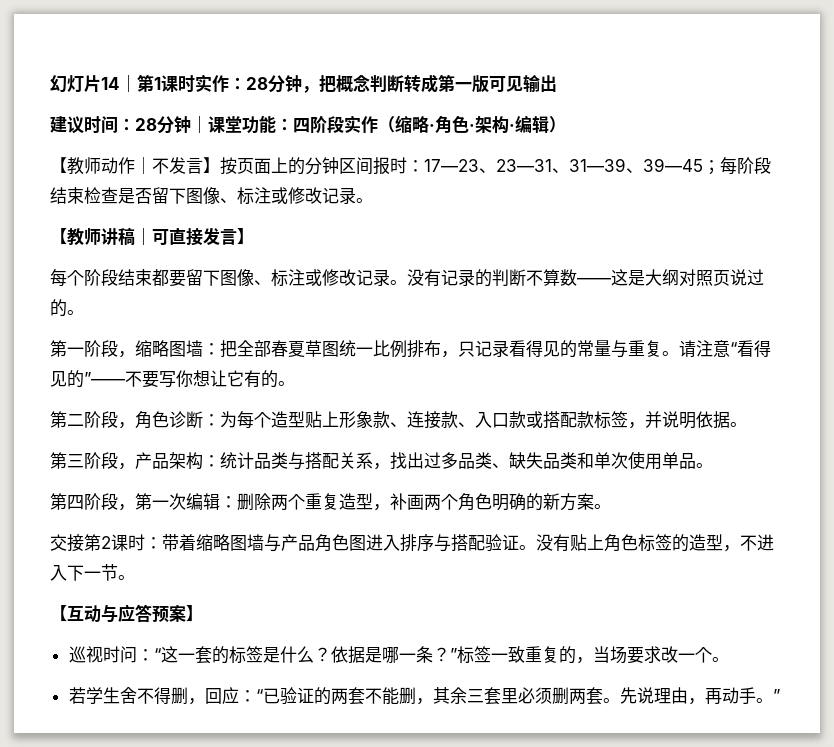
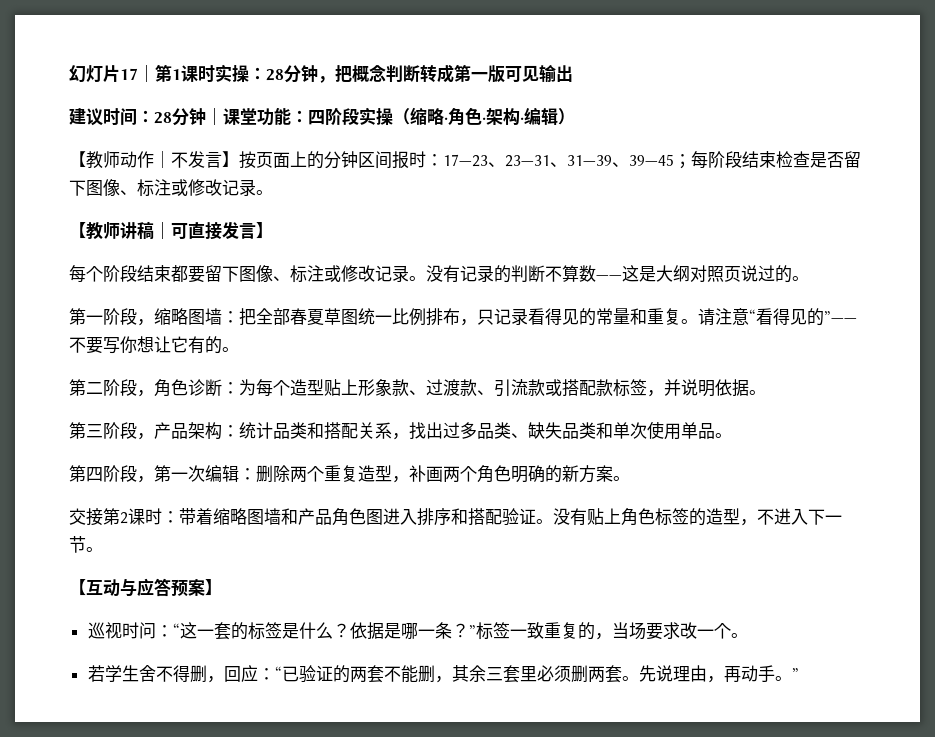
[101,77,120,90] 14 -> [120,68,138,80] 17
[212,75,229,92] 作 -> [232,65,249,83] 操
[361,116,378,133] 作 -> [376,108,393,126] 操
[611,340,628,358] 与 -> [630,308,647,325] 和
[407,411,509,429] 连接款、入口 -> [426,379,528,397] 过渡款、引流
[288,452,305,470] 与 -> [307,422,324,439] 和
[264,534,281,552] 与 -> [281,508,298,525] 和
[434,534,451,552] 与 -> [451,508,468,525] 和

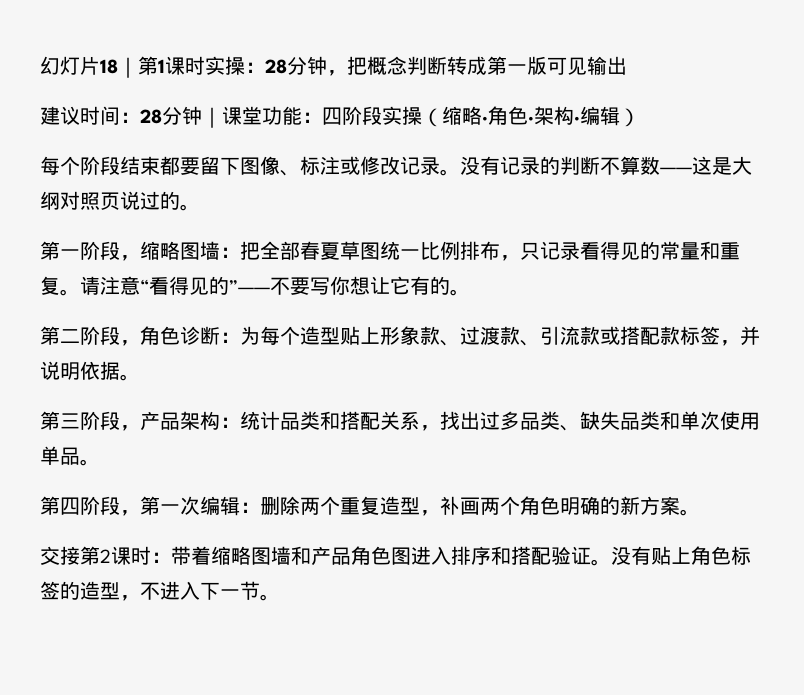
[120,68,138,80] 17 -> [100,59,118,74] 18
[69,151,861,169] [69,179,273,197] [69,221,273,240] // 【教师动作｜不发言】按页面上的分钟区间报时：17—23、23—31、31—39、39—45；每阶段结束检查是否留下图像、标注或修改记录。 // 【教师讲稿｜可直接发言】 -> (640, 117) none
[69,578,222,597] [87,622,748,640] [87,665,799,683] // 【互动与应答预案】 // 巡视时问：“这一套的标签是什么？依据是哪一条？”标签一致重复的，当场要求改一个。 // 若学生舍不得删，回应：“已验证的两套不能删，其余三套里必须删两套。先说理由，再动手。” -> (280, 597) none

